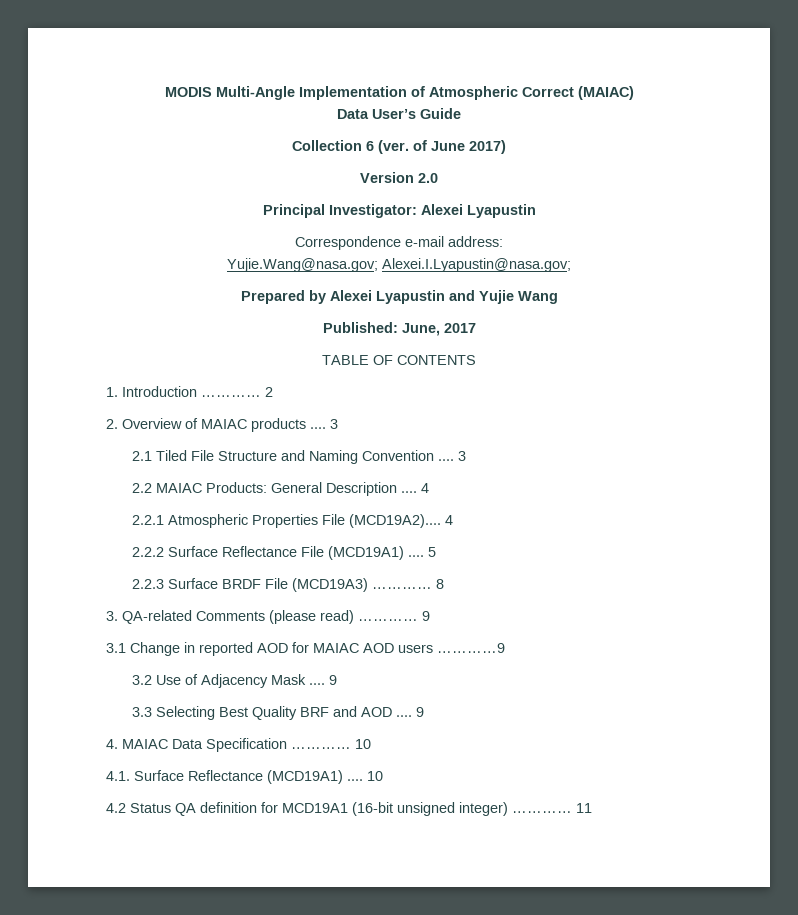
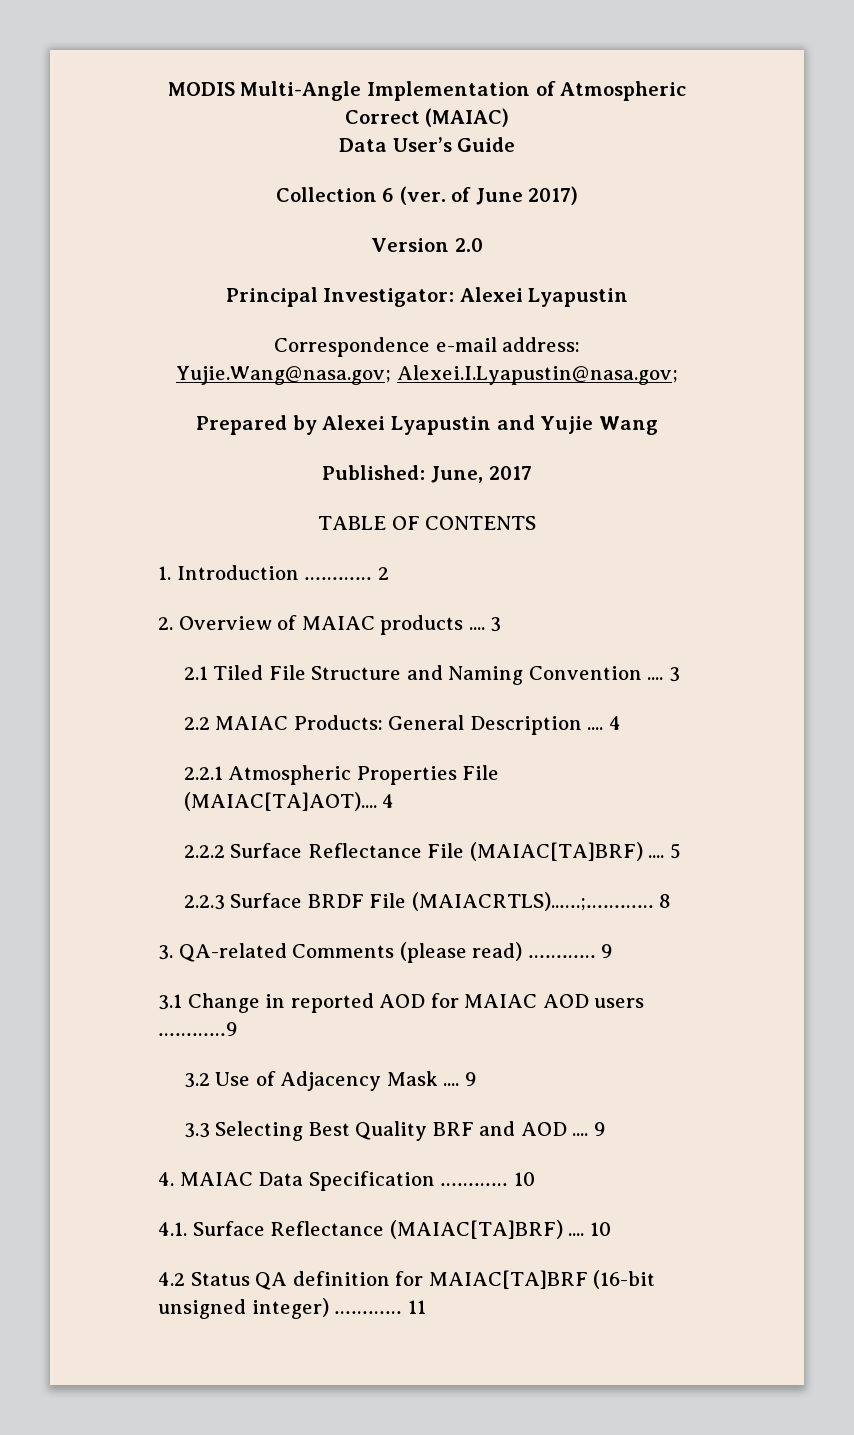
[349,514,442,528] (MCD19A2).... -> [183,792,377,811] (MAIAC[TA]AOT)....
[328,546,405,560] (MCD19A1) -> [469,842,643,861] (MAIAC[TA]BRF)
[292,578,433,592] (MCD19A3) ………… -> [411,892,654,911] (MAIACRTLS)..….;…………
[267,770,343,784] (MCD19A1) -> [389,1220,563,1239] (MAIAC[TA]BRF)
[282,803,348,813] MCD19A1 -> [428,1270,588,1289] MAIAC[TA]BRF

